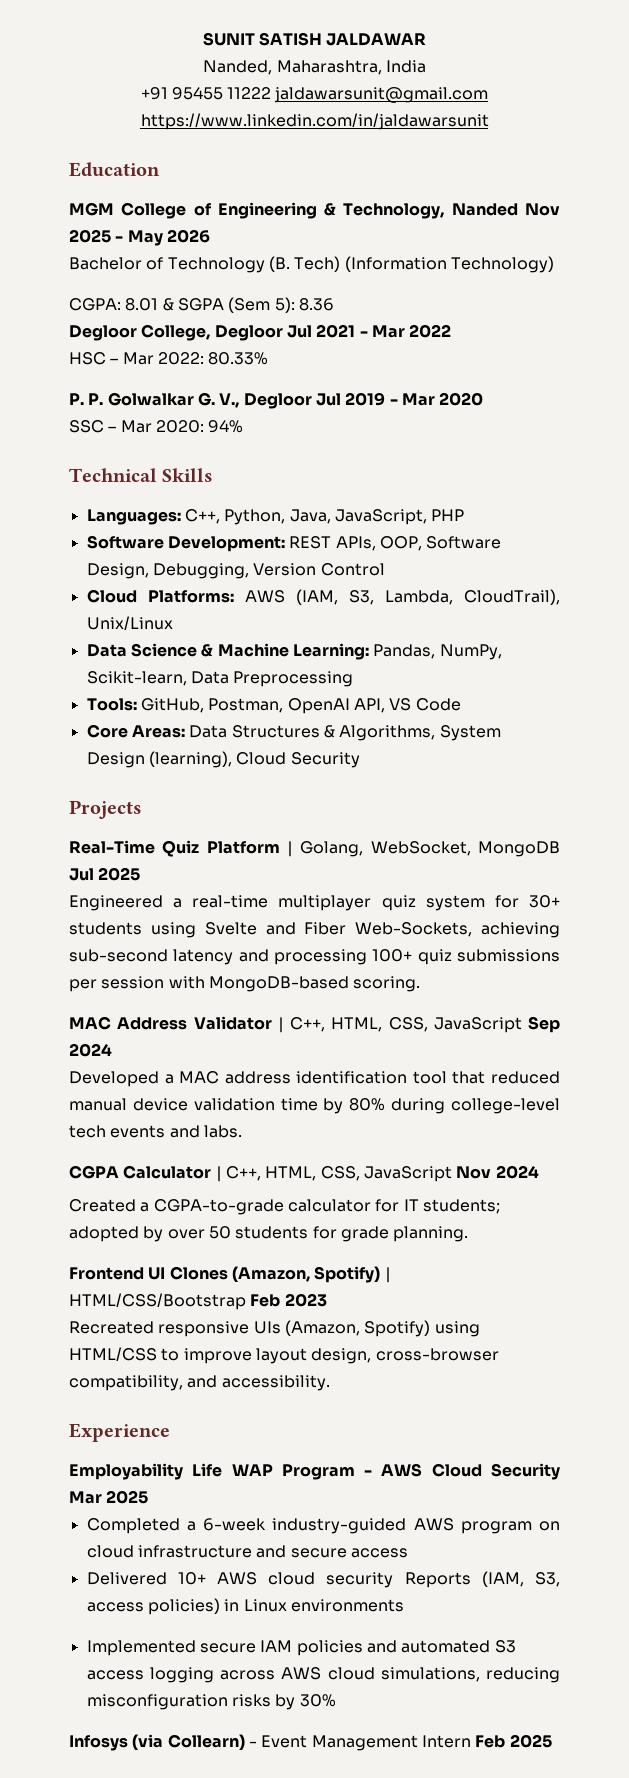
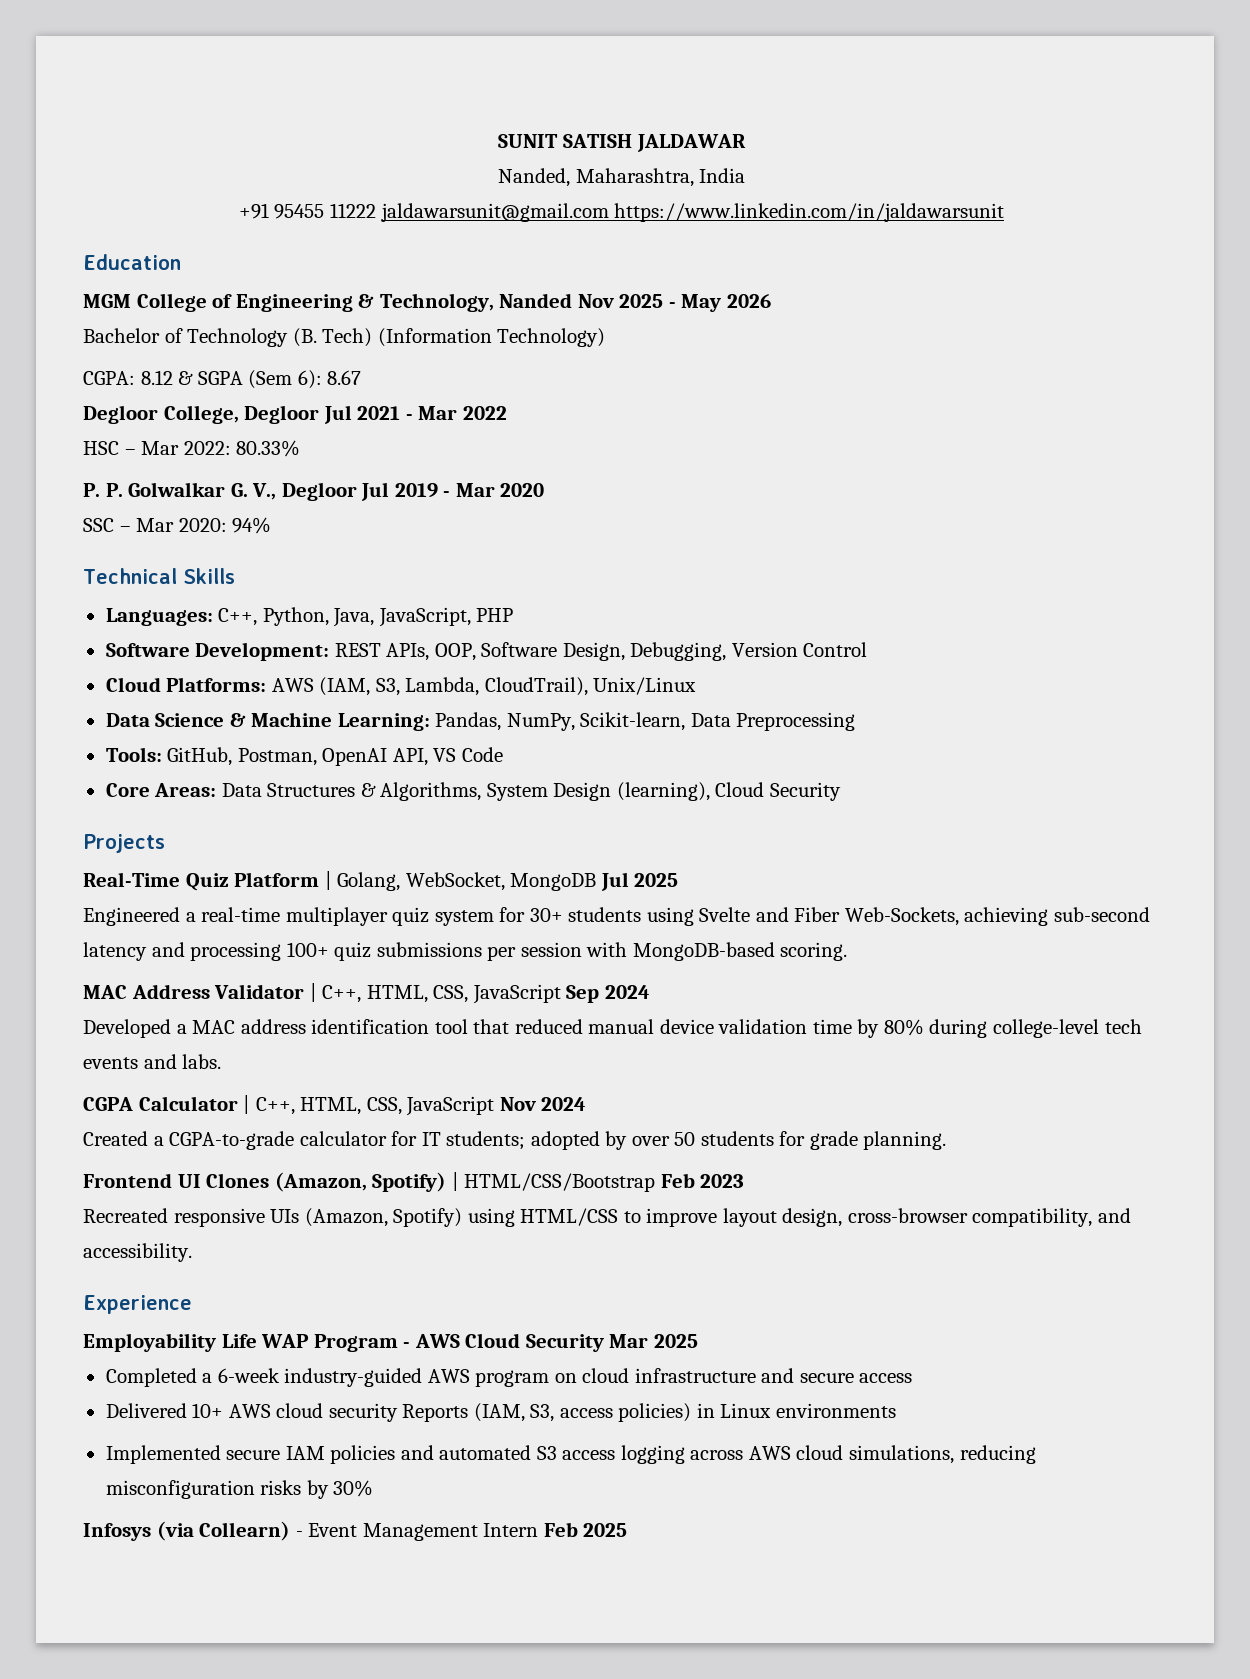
[125,298,159,311] 8.01 -> [140,370,173,385] 8.12
[274,297,334,313] 5): 8.36 -> [297,370,362,389] 6): 8.67

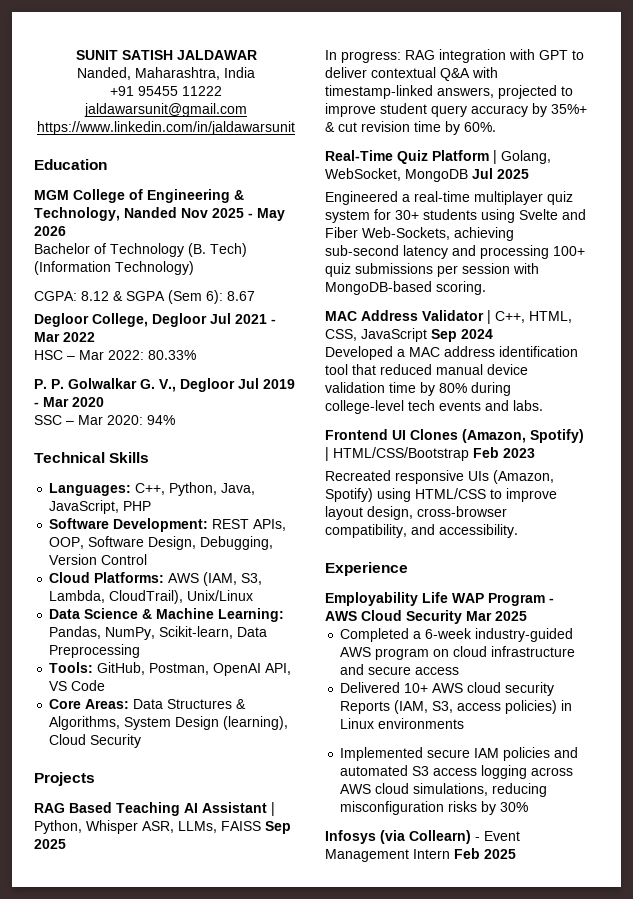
(165, 843) none -> [34,802,275,816] [34,820,291,834] [34,839,66,849] [325,49,584,63] [325,67,498,81] [325,85,573,99] [325,103,587,117] [325,121,496,135] // RAG Based Teaching AI Assistant | Python, Whisper ASR, LLMs, FAISS Sep 2025 // In progress: RAG integration with GPT to deliver contextual Q&A with timestamp-linked answers, projected to improve student query accuracy by 35%+ & cut revision time by 60%.
[83,1095,587,1116] [83,1131,947,1150] // CGPA Calculator | C++, HTML, CSS, JavaScript Nov 2024 // Created a CGPA-to-grade calculator for IT students; adopted by over 50 students for grade planning. -> (543, 405) none

